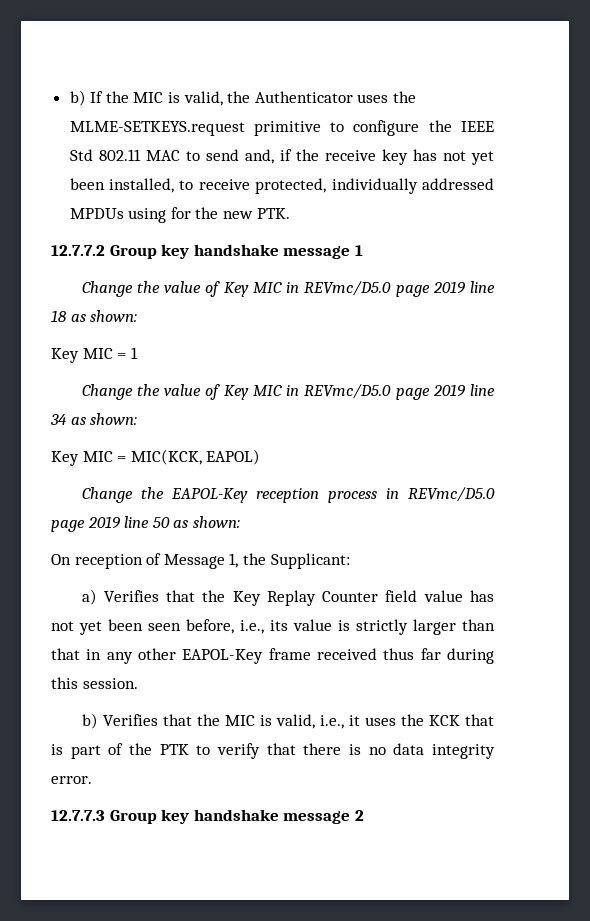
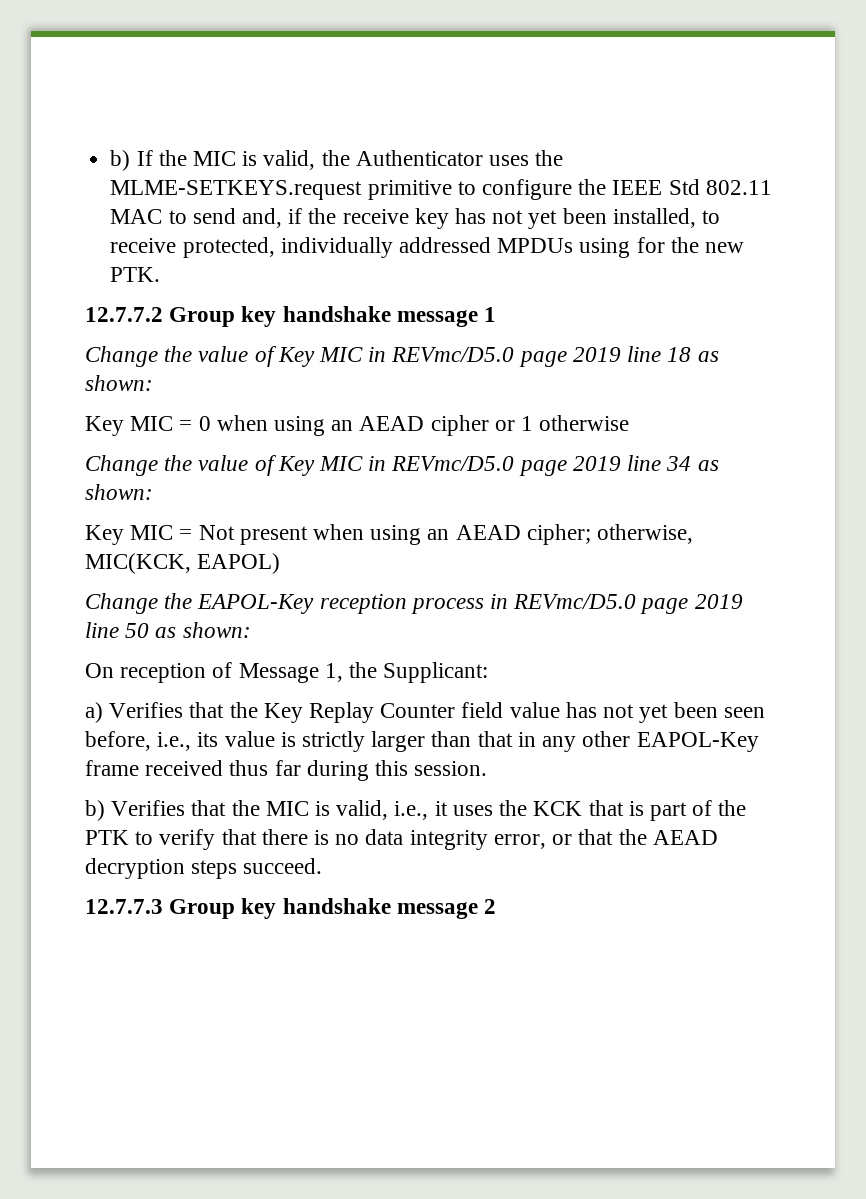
[130,347,138,359] 1 -> [198,415,630,436] 0 when using an AEAD cipher or 1 otherwise
(127, 459) none -> [198,524,694,545] Not present when using an AEAD cipher; otherwise,
[51,776,92,784] error. -> [493,829,718,849] [85,858,323,879] error, or that the AEAD decryption steps succeed.

